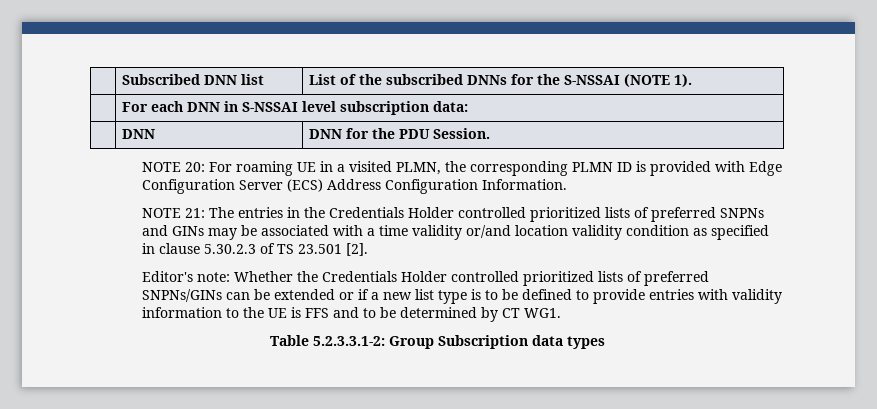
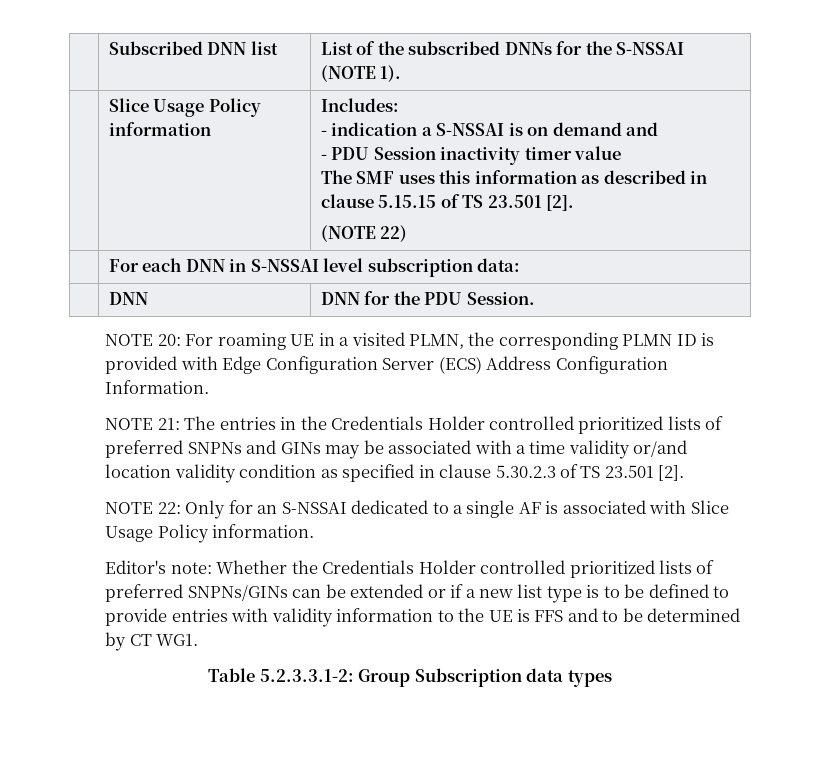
(693, 80) none -> [108,98,261,117] [108,122,211,136] [320,98,399,112] [320,122,659,136] [320,146,622,165] [320,170,708,184] [320,194,575,211] [320,225,408,242] // | Slice Usage Policy information | Includes: // - indication a S-NSSAI is on demand and // - PDU Session inactivity timer value // The SMF uses this information as described in clause 5.15.15 of TS 23.501 [2]. // (NOTE 22)
(368, 249) none -> [105,500,729,519] [105,524,315,543] // NOTE 22: Only for an S-NSSAI dedicated to a single AF is associated with Slice Usage Policy information.

